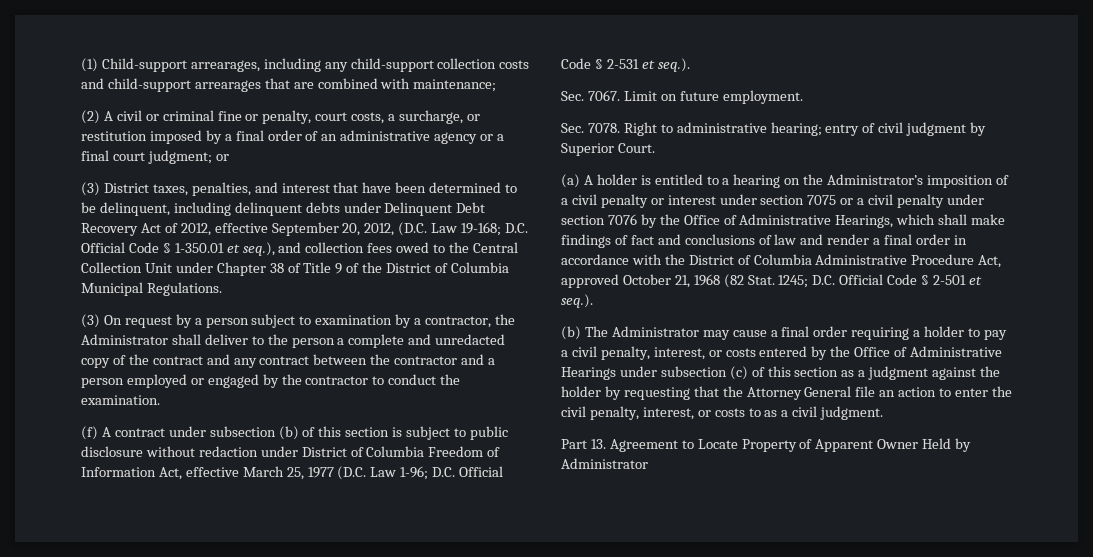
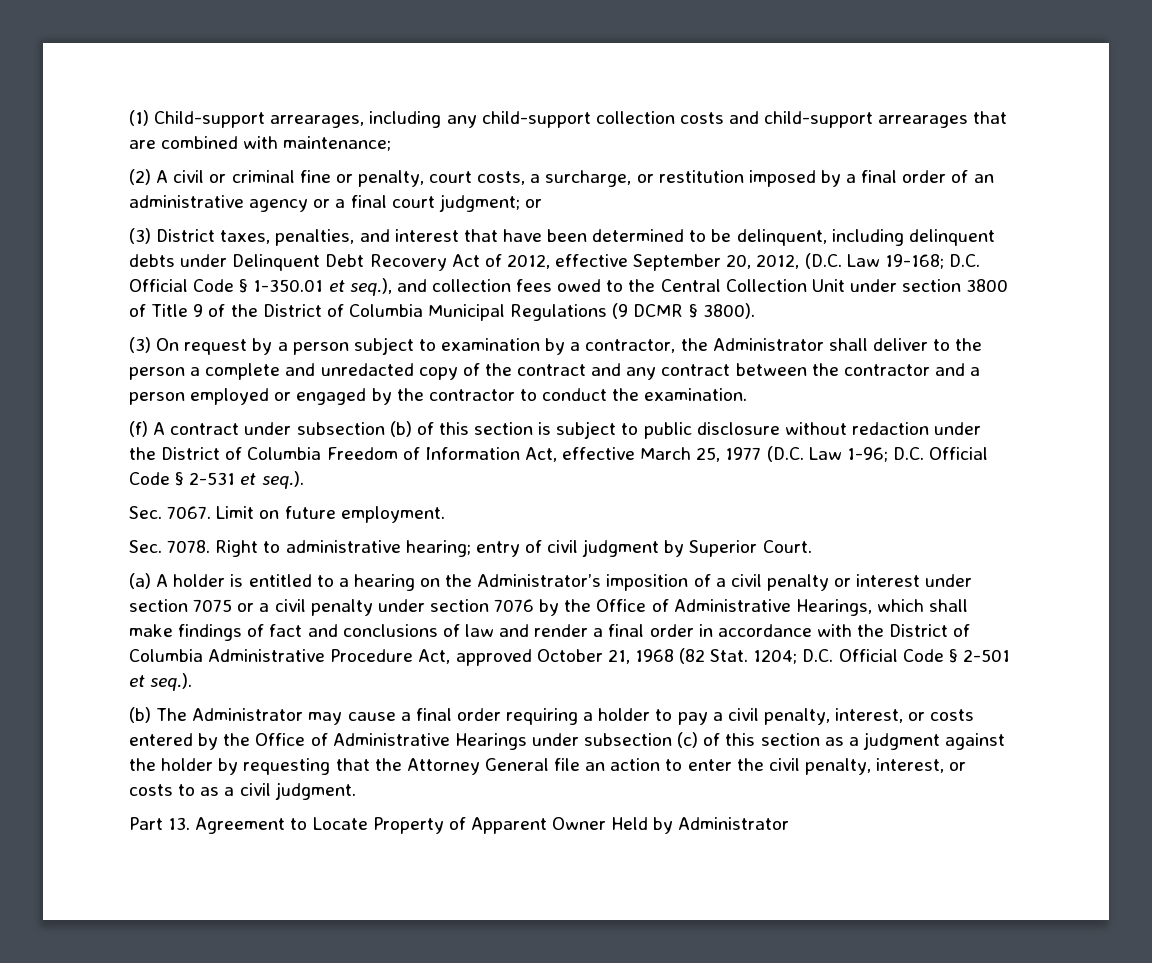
[216,262,284,276] Chapter 38 -> [902,279,1009,292] section 3800
[146,282,222,296] Regulations. -> [510,303,755,321] Regulations (9 DCMR § 3800).
(298, 451) none -> [129,447,156,460] the
[778,275,809,288] 1245; -> [753,649,798,664] 1204;

